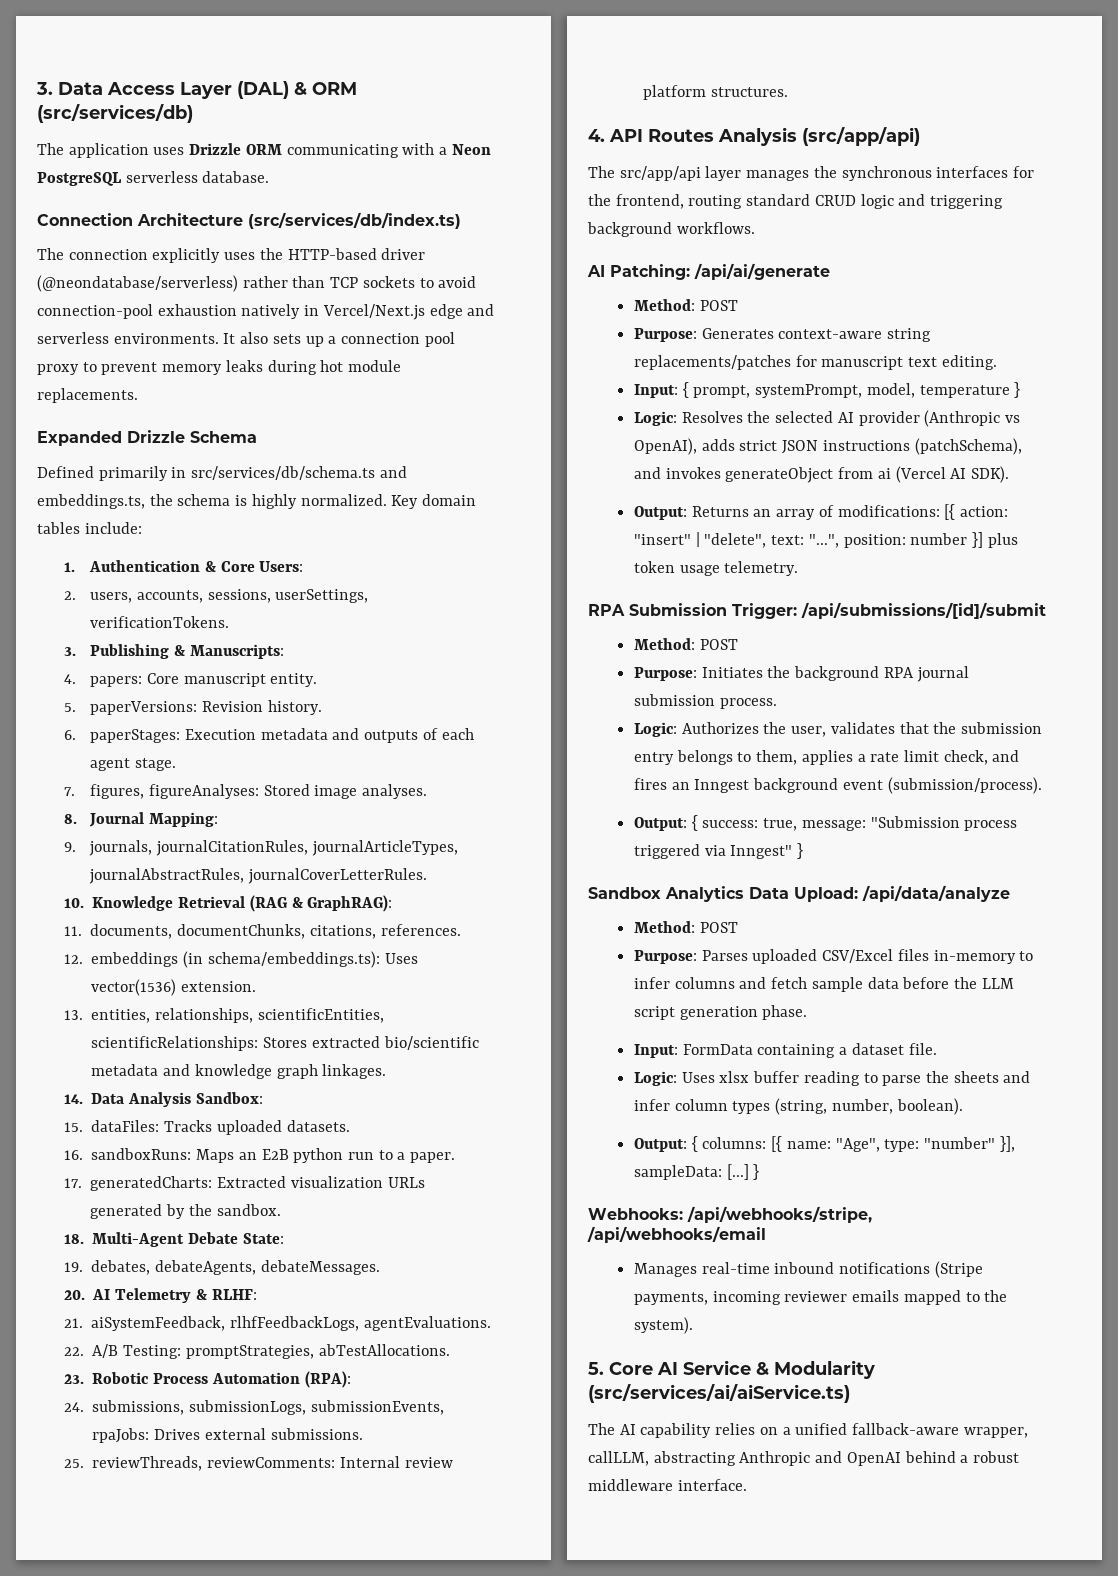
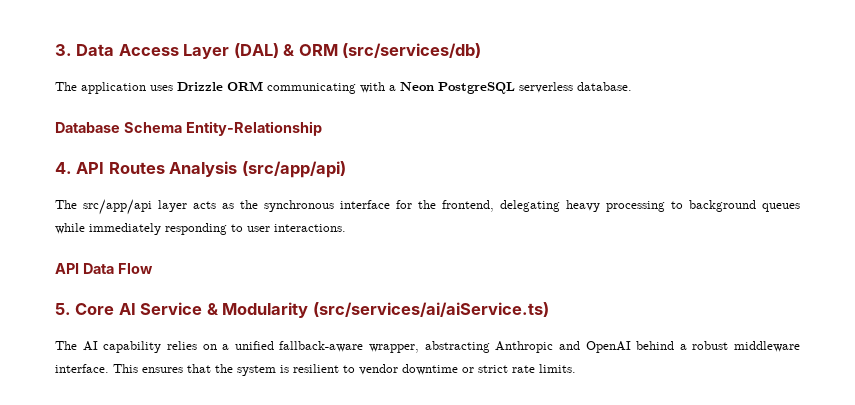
[37,212,461,229] [37,248,426,263] [37,275,477,292] [37,304,495,320] [37,332,455,347] [37,360,402,375] [37,388,138,403] [37,430,257,446] [37,466,407,481] [37,494,477,509] [37,522,142,534] [63,560,304,572] [63,589,369,603] [90,616,230,628] [63,644,284,659] [63,673,318,687] [63,700,322,715] [63,728,474,743] [90,758,177,771] [63,784,428,799] [63,812,219,827] [63,840,458,856] [89,868,428,884] [63,895,393,912] [63,924,461,939] [63,951,418,968] [91,979,257,996] [63,1008,384,1023] [91,1036,479,1051] [91,1064,387,1079] [63,1092,263,1107] [63,1120,350,1135] [63,1148,456,1163] [63,1176,425,1191] [90,1204,281,1219] [63,1232,284,1247] [63,1260,380,1275] [63,1288,257,1303] [63,1316,491,1331] [63,1344,450,1359] [63,1371,351,1388] [63,1400,444,1415] [92,1428,363,1443] [63,1456,453,1471] [643,85,789,100] Connection Architecture (src/services/db/index.ts) // The connection explicitly uses the HTTP-based driver (@neondatabase/serverless) rather than TCP sockets to avoid connection-pool exhaustion natively in Vercel/Next.js edge and serverless environments. It also sets up a connection pool proxy to prevent memory leaks during hot module replacements. // Expanded Drizzle Schema // Defined primarily in src/services/db/schema.ts and embeddings.ts, the schema is highly normalized. Key domain tables include: // 1. Authentication & Core Users: // 2. users, accounts, sessions, userSettings, verificationTokens. // 3. Publishing & Manuscripts: // 4. papers: Core manuscript entity. // 5. paperVersions: Revision history. // 6. paperStages: Execution metadata and outputs of each agent stage. // 7. figures, figureAnalyses: Stored image analyses. // 8. Journal Mapping: // 9. journals, journalCitationRules, journalArticleTypes, journalAbstractRules, journalCoverLetterRules. // 10. Knowledge Retrieval (RAG & GraphRAG): // 11. documents, documentChunks, citations, references. // 12. embeddings (in schema/embeddings.ts): Uses vector(1536) extension. // 13. entities, relationships, scientificEntities, scientificRelationships: Stores extracted bio/scientific metadata and knowledge graph linkages. // 14. Data Analysis Sandbox: // 15. dataFiles: Tracks uploaded datasets. // 16. sandboxRuns: Maps an E2B python run to a paper. // 17. generatedCharts: Extracted visualization URLs generated by the sandbox. // 18. Multi-Agent Debate State: // 19. debates, debateAgents, debateMessages. // 20. AI Telemetry & RLHF: // 21. aiSystemFeedback, rlhfFeedbackLogs, agentEvaluations. // 22. A/B Testing: promptStrategies, abTestAllocations. // 23. Robotic Process Automation (RPA): // 24. submissions, submissionLogs, submissionEvents, rpaJobs: Drives external submissions. // 25. reviewThreads, reviewComments: Internal review platform structures. -> [55,121,322,136] Database Schema Entity-Relationship
[746,170,810,181] manages -> [193,201,234,209] acts as
[936,166,1009,178] interfaces -> [340,200,390,209] interface
[688,194,1004,209] [587,222,755,237] [587,263,830,280] [633,299,738,311] [633,328,932,342] [633,355,997,370] [633,382,1021,398] [633,410,1020,427] [633,438,1022,455] [633,466,1009,483] [633,504,1008,520] [633,532,1018,548] [633,561,799,576] [588,602,1046,619] [633,638,738,650] [633,666,969,682] [633,694,777,709] [633,722,1042,737] [633,750,1020,765] [633,777,1042,794] [633,815,1018,831] [633,843,804,859] [588,885,1010,902] [633,921,738,933] [633,949,1034,964] [633,977,1014,992] [633,1005,808,1020] [633,1043,937,1058] [633,1071,1031,1086] [633,1098,963,1115] [633,1136,1015,1152] [633,1164,760,1180] [588,1206,872,1223] [587,1226,766,1243] [633,1261,983,1278] [633,1290,1008,1305] [633,1317,693,1334] routing standard CRUD logic and triggering background workflows. // AI Patching: /api/ai/generate // Method: POST // Purpose: Generates context-aware string replacements/patches for manuscript text editing. // Input: { prompt, systemPrompt, model, temperature } // Logic: Resolves the selected AI provider (Anthropic vs OpenAI), adds strict JSON instructions (patchSchema), and invokes generateObject from ai (Vercel AI SDK). // Output: Returns an array of modifications: [{ action: "insert" | "delete", text: "...", position: number }] plus token usage telemetry. // RPA Submission Trigger: /api/submissions/[id]/submit // Method: POST // Purpose: Initiates the background RPA journal submission process. // Logic: Authorizes the user, validates that the submission entry belongs to them, applies a rate limit check, and fires an Inngest background event (submission/process). // Output: { success: true, message: "Submission process triggered via Inngest" } // Sandbox Analytics Data Upload: /api/data/analyze // Method: POST // Purpose: Parses uploaded CSV/Excel files in-memory to infer columns and fetch sample data before the LLM script generation phase. // Input: FormData containing a dataset file. // Logic: Uses xlsx buffer reading to parse the sheets and infer column types (string, number, boolean). // Output: { columns: [{ name: "Age", type: "number" }], sampleData: [...] } // Webhooks: /api/webhooks/stripe, /api/webhooks/email // Manages real-time inbound notifications (Stripe payments, incoming reviewer emails mapped to the system). -> [500,200,800,212] [55,223,346,235] [55,263,153,274] delegating heavy processing to background queues while immediately responding to user interactions. // API Data Flow
[588,1451,649,1466] callLLM, -> (419, 348) none
(747, 1485) none -> [113,364,576,376] This ensures that the system is resilient to vendor downtime or strict rate limits.

